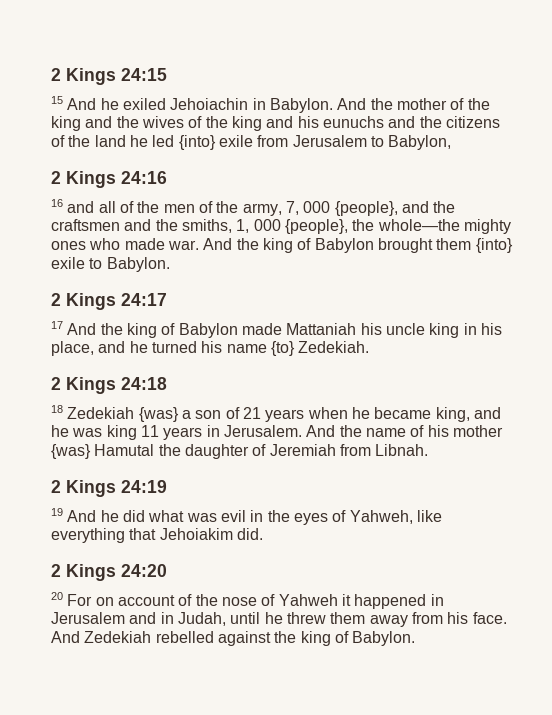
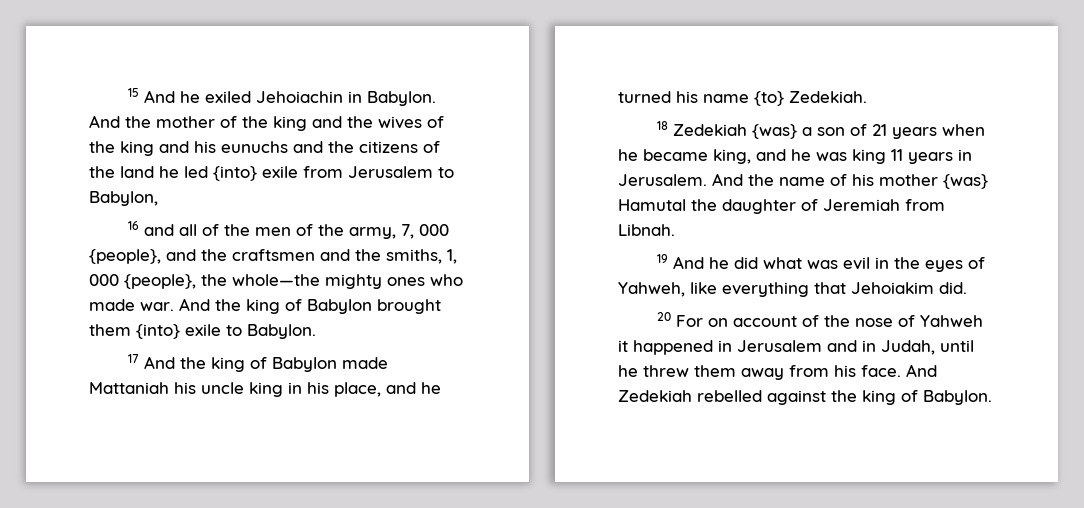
[51,68,167,85] 2 Kings 24:15 // -> (128, 92) none
[51,171,167,188] // 2 Kings 24:16 -> (158, 198) none
[51,293,167,310] // 2 Kings 24:17 -> (316, 331) none
[51,377,167,394] // 2 Kings 24:18 -> (867, 97) none
[51,480,167,497] // 2 Kings 24:19 -> (675, 230) none
[51,564,167,581] // 2 Kings 24:20 -> (967, 288) none

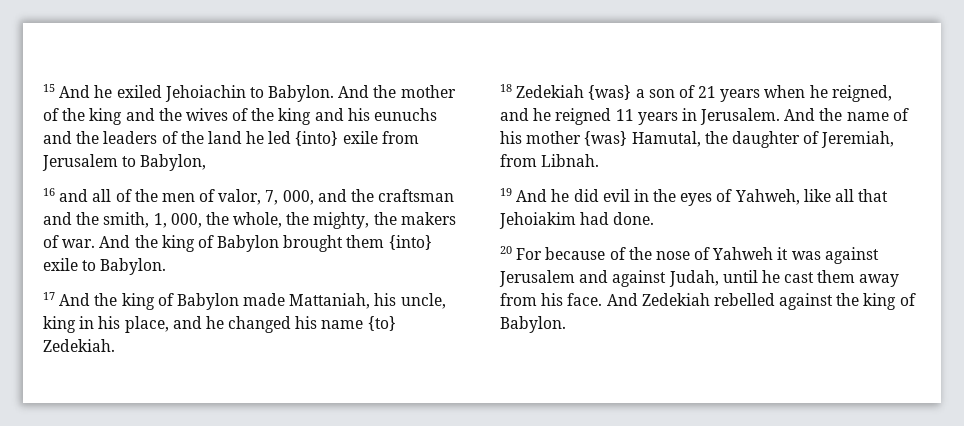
[348,91,363,103] in -> [249,87,264,98] to
[359,141,418,153] citizens -> [103,131,158,144] leaders
[318,224,450,239] [89,249,457,264] [89,274,463,289] [89,299,135,311] the army, 7, 000 {people}, and the craftsmen and the smiths, 1, 000 {people}, the whole—the mighty ones who made -> [218,189,455,205] [43,212,456,229] [43,235,59,248] valor, 7, 000, and the craftsman and the smith, 1, 000, the whole, the mighty, the makers of
[89,382,244,394] Mattaniah his uncle -> [289,293,446,309] Mattaniah, his uncle,
[618,91,671,103] turned -> [228,316,292,333] changed
[643,149,886,164] became king, and he was king -> [831,85,892,102] [500,108,612,125] reigned, and he reigned
[618,199,686,211] Hamutal -> [631,131,701,147] Hamutal,
[823,199,900,211] Jeremiah -> [821,131,895,148] Jeremiah,
[763,257,839,269] what was -> (599, 195) none
[722,282,809,297] everything -> [835,189,855,202] all
[939,282,967,294] did. -> [580,212,655,225] had done.
[708,316,798,327] on account -> [545,247,606,260] because
[633,340,732,355] happened in -> [791,247,879,264] was against
[862,340,876,352] in -> [612,270,667,287] against
[643,365,689,377] threw -> [784,272,815,283] cast

